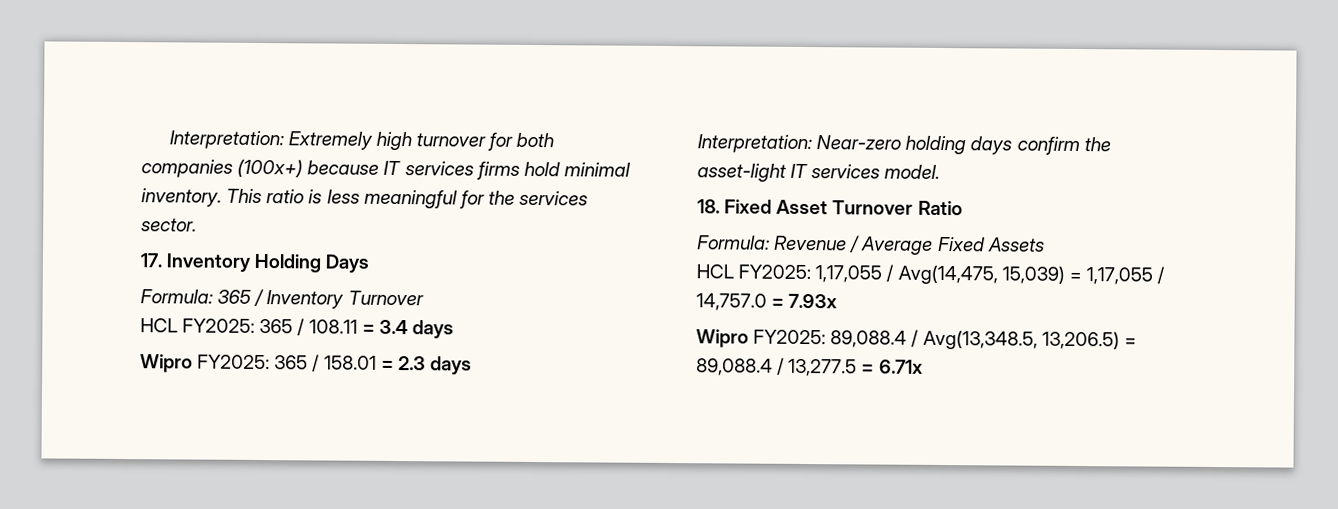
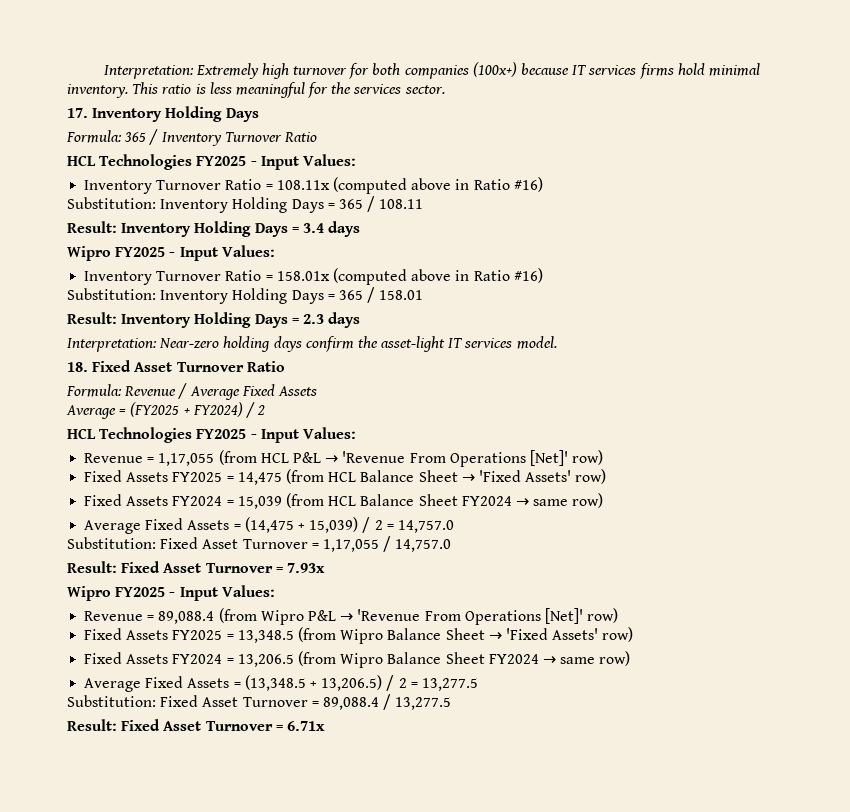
[140,318,256,333] // HCL FY2025: -> [283,132,317,142] [67,154,356,170] [84,177,543,194] [67,197,335,213] Ratio // HCL Technologies FY2025 - Input Values: // Inventory Turnover Ratio = 108.11x (computed above in Ratio #16) // Substitution: Inventory Holding Days =
(358, 326) none -> [67,221,288,237] // Result: Inventory Holding Days
[197,354,271,370] FY2025: -> [115,245,275,261] [84,268,543,285] [67,288,335,304] FY2025 - Input Values: // Inventory Turnover Ratio = 158.01x (computed above in Ratio #16) // Substitution: Inventory Holding Days =
(377, 362) none -> [67,312,288,328] // Result: Inventory Holding Days
[696,264,1065,285] HCL FY2025: 1,17,055 / Avg(14,475, 15,039) -> [66,402,266,419] [67,427,356,443] [84,450,604,467] [84,469,607,485] [84,493,604,509] [84,517,454,534] [67,537,308,549] Average = (FY2025 + FY2024) / 2 // HCL Technologies FY2025 - Input Values: // Revenue = 1,17,055 (from HCL P&L → 'Revenue From Operations [Net]' row) // Fixed Assets FY2025 = 14,475 (from HCL Balance Sheet → 'Fixed Assets' row) // Fixed Assets FY2024 = 15,039 (from HCL Balance Sheet FY2024 → same row) // Average Fixed Assets = (14,475 + 15,039) / 2 = 14,757.0 // Substitution: Fixed Asset Turnover
(767, 302) none -> [67,561,273,573] // Result: Fixed Asset Turnover
[753,329,1120,350] FY2025: 89,088.4 / Avg(13,348.5, 13,206.5) -> [115,585,275,601] [84,608,619,625] [84,627,634,644] [84,651,631,668] [84,675,478,692] [67,695,308,707] FY2025 - Input Values: // Revenue = 89,088.4 (from Wipro P&L → 'Revenue From Operations [Net]' row) // Fixed Assets FY2025 = 13,348.5 (from Wipro Balance Sheet → 'Fixed Assets' row) // Fixed Assets FY2024 = 13,206.5 (from Wipro Balance Sheet FY2024 → same row) // Average Fixed Assets = (13,348.5 + 13,206.5) / 2 = 13,277.5 // Substitution: Fixed Asset Turnover
(858, 367) none -> [67,719,273,731] // Result: Fixed Asset Turnover

